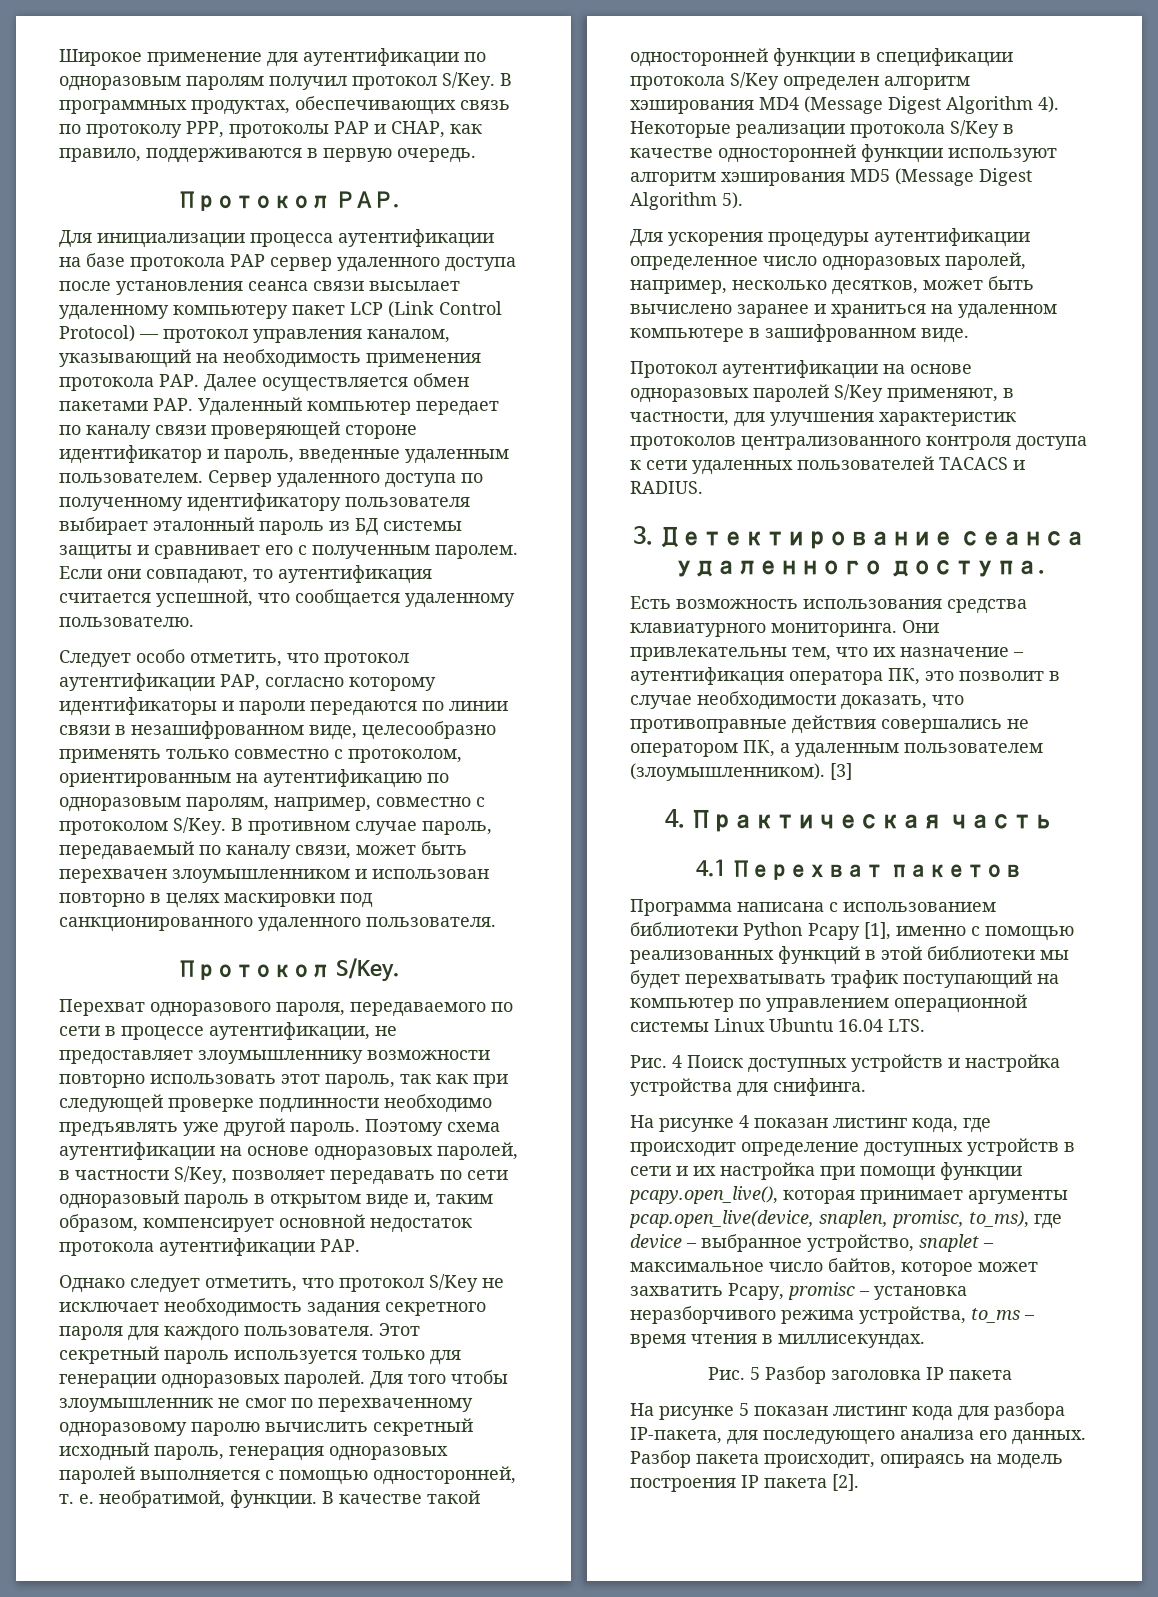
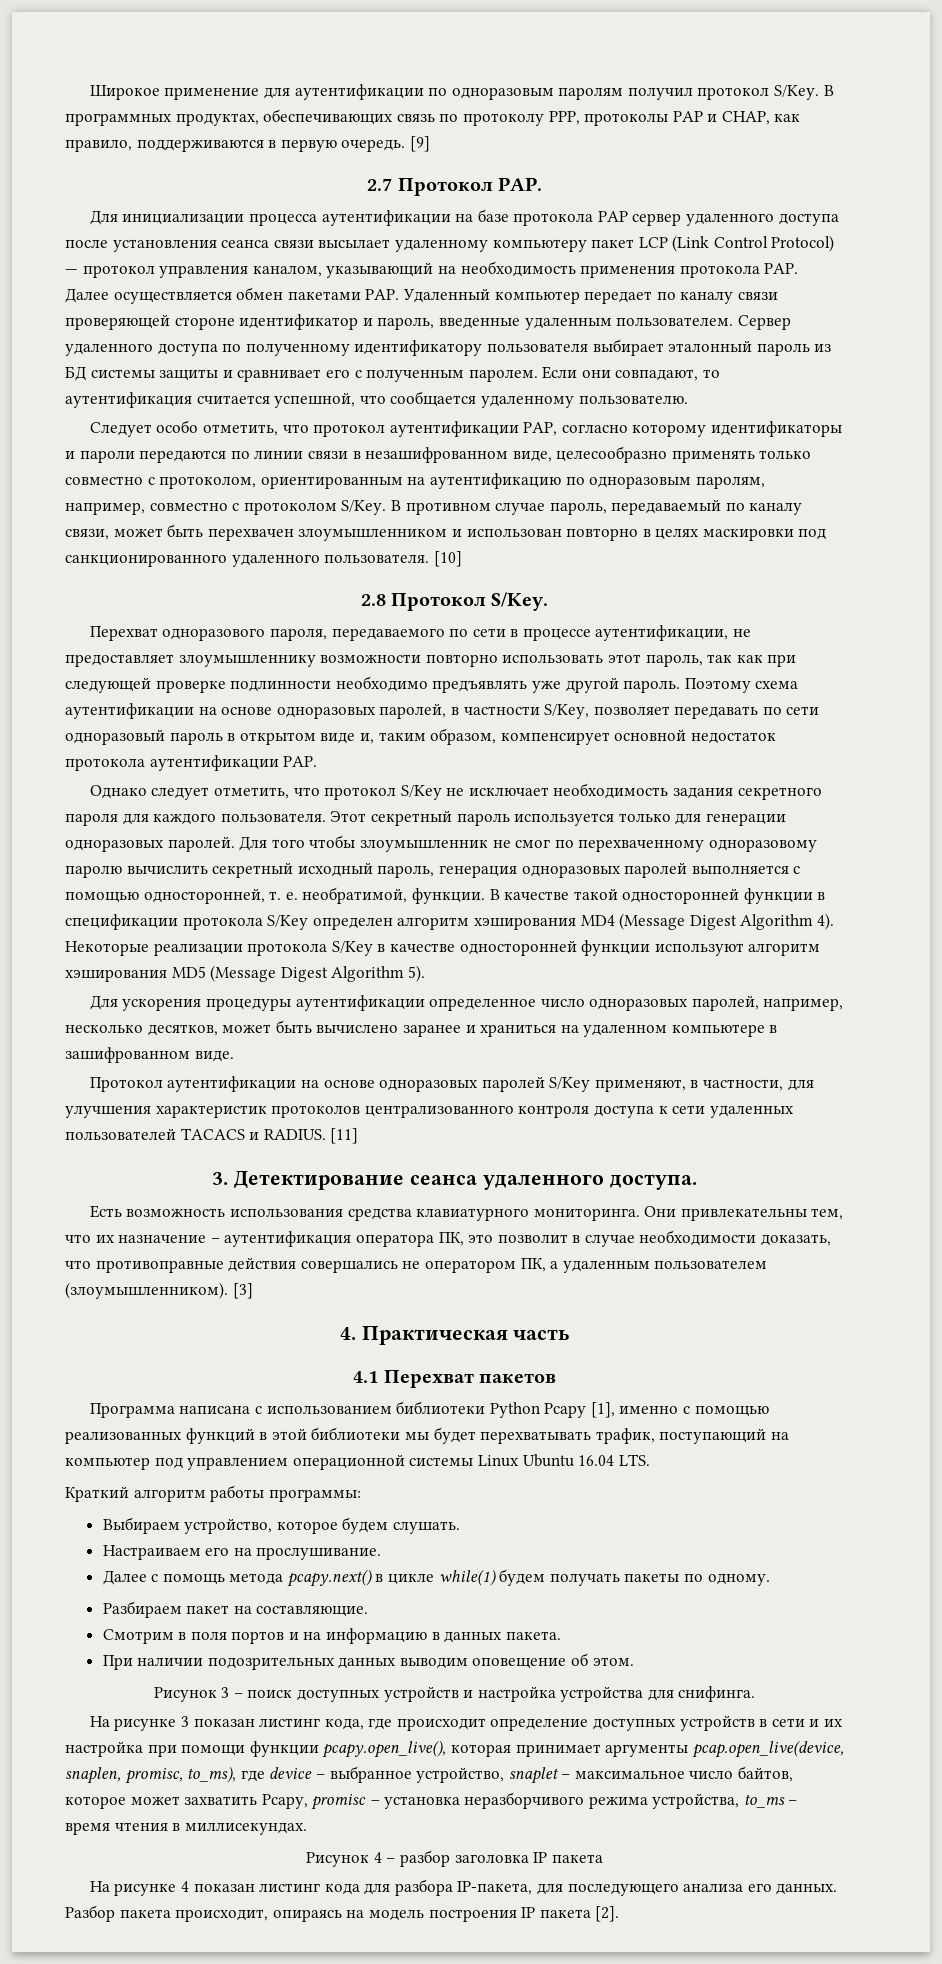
(476, 155) // -> [409,136,430,152] [367,178,393,191] [9] // 2.7
(496, 922) // -> [433,551,462,567] [360,594,386,606] [10] // 2.8
(703, 487) none -> [330,1128,359,1144] [11]
[831,970,898,988] трафик -> [595,1428,655,1444] трафик,
[739,998,761,1008] по -> [154,1457,183,1469] под
[630,1055,743,1068] Рис. 4 Поиск -> [65,1485,361,1502] [102,1517,460,1534] [102,1545,382,1560] [102,1569,770,1587] [102,1601,369,1618] [102,1628,561,1644] [102,1653,634,1670] [153,1687,293,1702] Краткий алгоритм работы программы: // Выбираем устройство, которое будем слушать. // Настраиваем его на прослушивание. // Далее с помощь метода pcapy.next() в цикле while(1) будем получать пакеты по одному. // Разбираем пакет на составляющие. // Смотрим в поля портов и на информацию в данных пакета. // При наличии подозрительных данных выводим оповещение об этом. // Рисунок 3 – поиск
[739,1115,749,1128] 4 -> [180,1716,189,1727] 3
[707,1366,826,1384] Рис. 5 Разбор -> [306,1850,450,1867] Рисунок 4 – разбор
[739,1403,749,1416] 5 -> [180,1881,189,1892] 4

